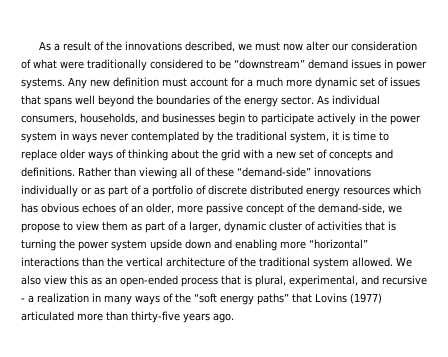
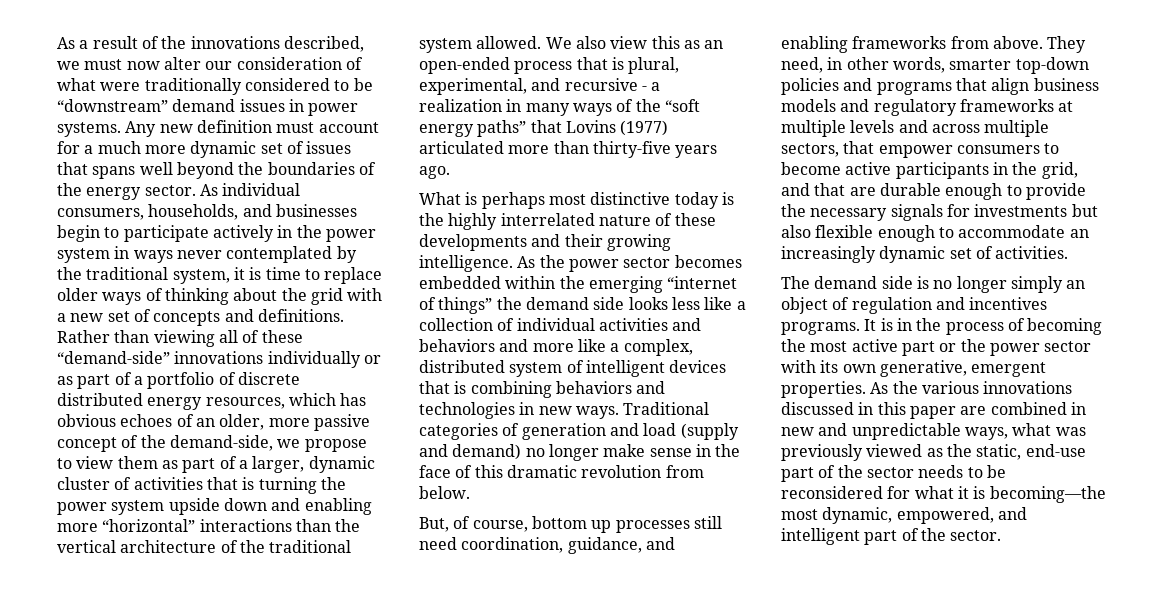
[343,187,390,195] resources -> [205,397,285,409] resources,
(234, 318) none -> [419,192,734,209] [419,213,716,230] [419,234,671,251] [419,255,742,272] [419,276,738,293] [419,297,746,314] [419,318,702,331] [419,339,693,356] [419,360,727,377] [419,381,666,398] [419,402,710,419] [419,423,739,440] [419,444,741,461] [419,465,704,478] [419,486,470,499] [419,516,722,533] [419,537,675,554] [781,36,1087,53] [781,57,1089,74] [781,78,1099,95] [781,99,1074,116] [781,120,1050,137] [781,141,1060,158] [781,162,1078,179] [781,183,1086,200] [781,204,1098,221] [781,225,1089,242] [781,246,1069,263] [781,276,1086,293] [781,297,1048,314] [781,318,1103,335] [781,339,1092,356] [781,360,1047,377] [781,381,1073,398] [781,402,1086,419] [781,423,1086,440] [781,444,1086,461] [781,465,1006,482] [781,486,1106,503] [781,507,1027,524] [781,528,1002,545] // What is perhaps most distinctive today is the highly interrelated nature of these developments and their growing intelligence. As the power sector becomes embedded within the emerging “internet of things” the demand side looks less like a collection of individual activities and behaviors and more like a complex, distributed system of intelligent devices that is combining behaviors and technologies in new ways. Traditional categories of generation and load (supply and demand) no longer make sense in the face of this dramatic revolution from below. // But, of course, bottom up processes still need coordination, guidance, and enabling frameworks from above. They need, in other words, smarter top-down policies and programs that align business models and regulatory frameworks at multiple levels and across multiple sectors, that empower consumers to become active participants in the grid, and that are durable enough to provide the necessary signals for investments but also flexible enough to accommodate an increasingly dynamic set of activities. // The demand side is no longer simply an object of regulation and incentives programs. It is in the process of becoming the most active part or the power sector with its own generative, emergent properties. As the various innovations discussed in this paper are combined in new and unpredictable ways, what was previously viewed as the static, end-use part of the sector needs to be reconsidered for what it is becoming—the most dynamic, empowered, and intelligent part of the sector.

